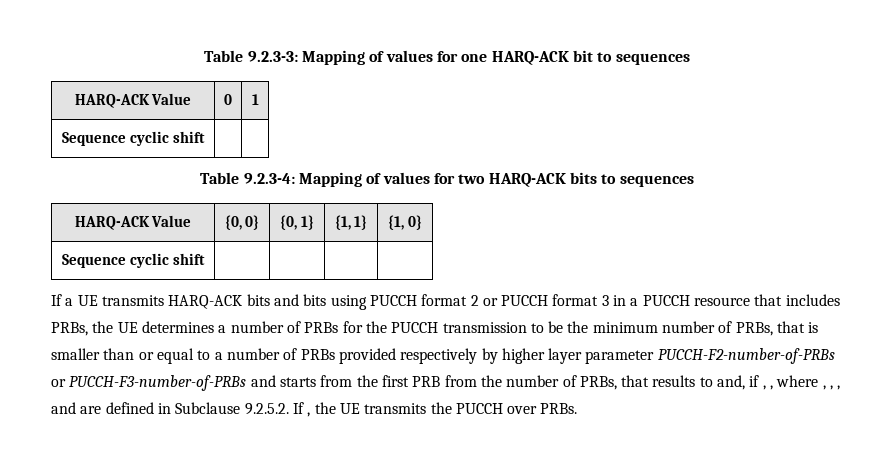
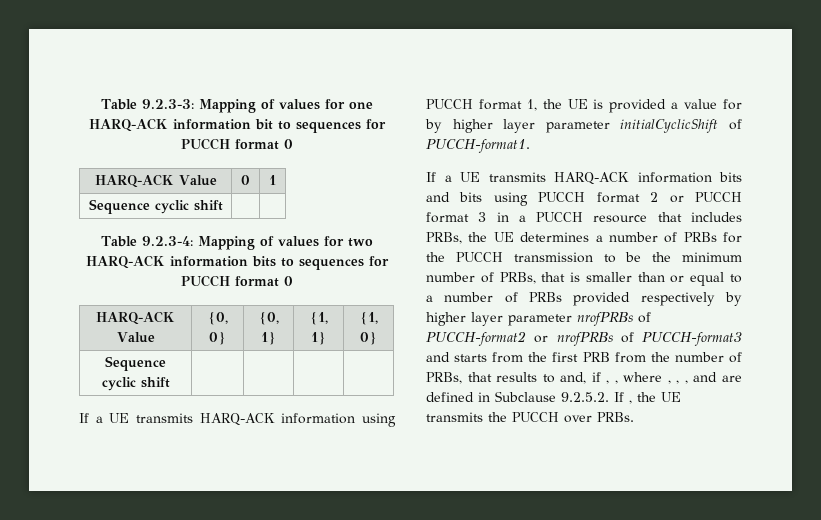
(569, 58) none -> [173,119,251,130] information
(690, 59) none -> [366,119,386,129] [181,138,293,150] for PUCCH format 0
(566, 180) none -> [170,256,248,267] information
(694, 181) none -> [369,256,389,266] [181,275,293,287] for PUCCH format 0
(243, 302) none -> [281,413,397,427] [426,99,742,113] [425,119,742,133] [426,139,530,153] [426,172,712,185] information using PUCCH format 1, the UE is provided a value for by higher layer parameter initialCyclicShift of PUCCH-format1. // If a UE transmits HARQ-ACK information
[657,348,835,364] [51,375,247,391] PUCCH-F2-number-of-PRBs or PUCCH-F3-number-of-PRBs -> [577,312,651,326] [426,331,742,346] nrofPRBs of PUCCH-format2 or nrofPRBs of PUCCH-format3

